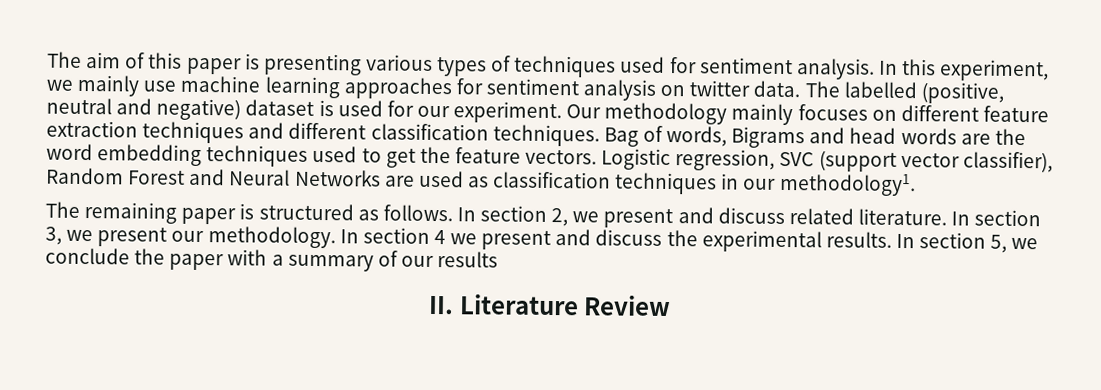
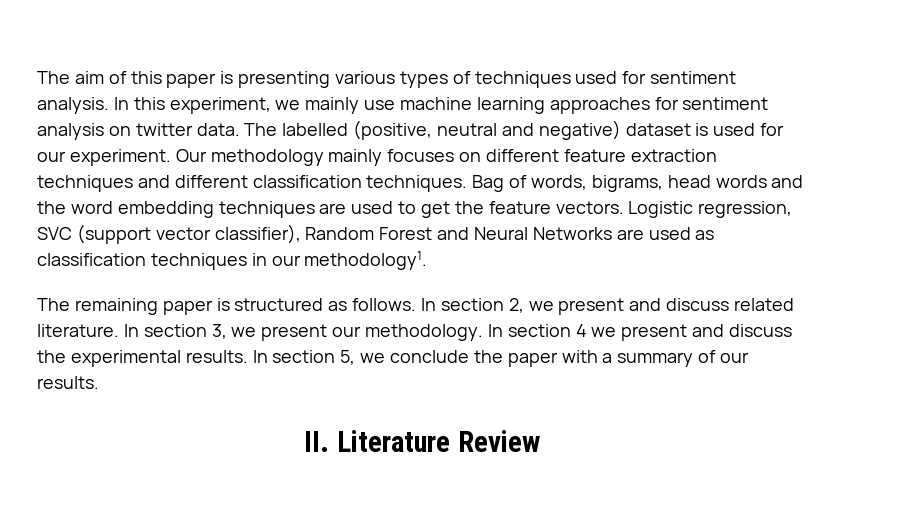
[731,126,846,149] Bigrams and -> [591,175,663,192] bigrams,
[960,133,991,145] are -> [771,175,804,188] and
(309, 156) none -> [319,203,347,214] are
[437,251,499,268] results -> [37,376,99,389] results.

